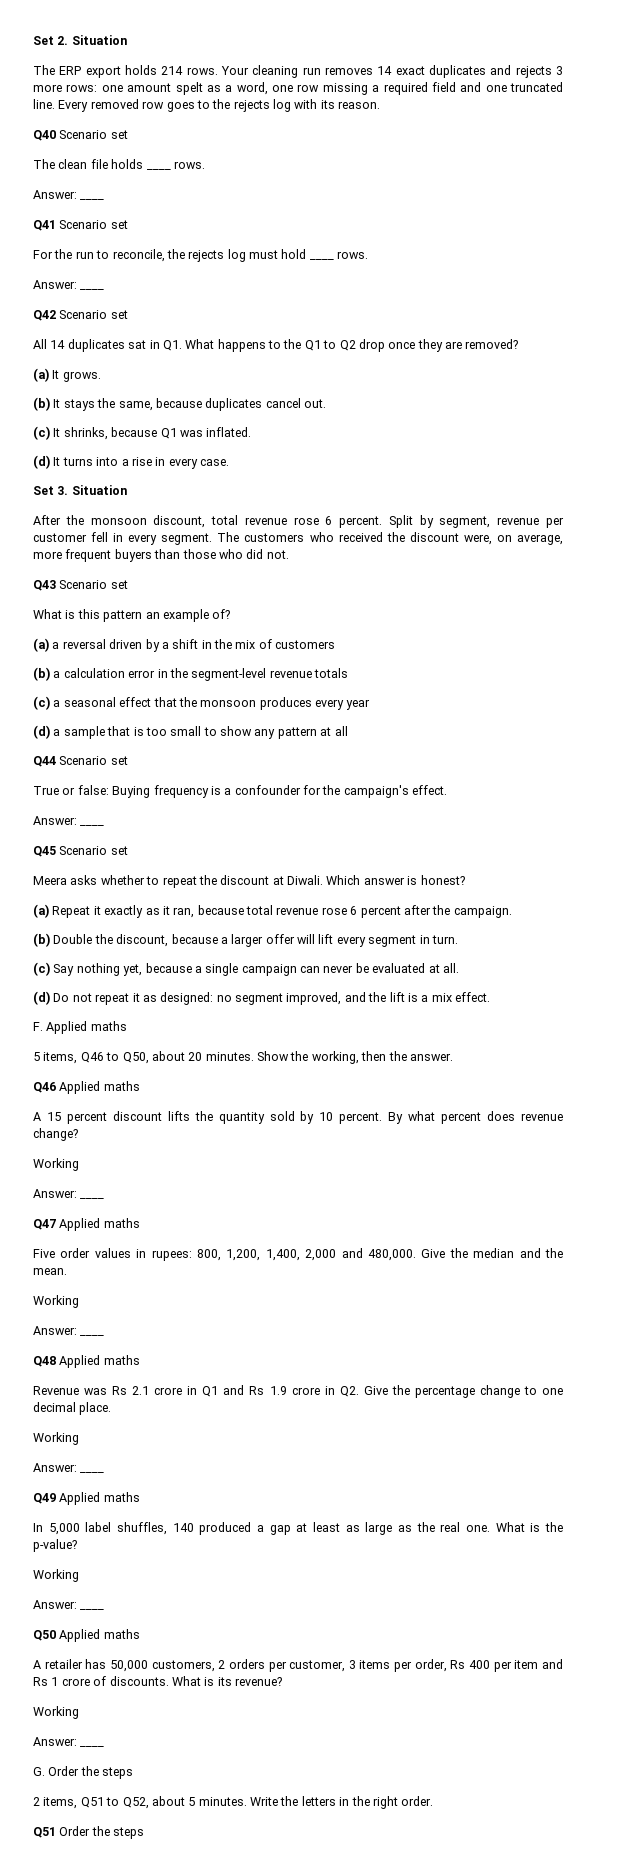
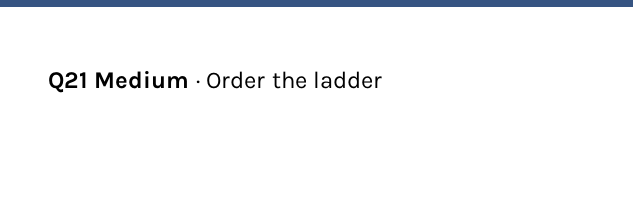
[33,35,127,45] [33,65,563,78] [33,82,563,95] [33,99,381,112] [33,130,128,141] [33,159,144,169] [146,169,171,170] [173,161,205,169] [33,190,77,199] [80,199,105,200] [33,220,128,231] [33,249,307,262] [309,259,334,260] [337,251,369,259] [33,280,77,289] [80,289,105,290] [33,310,128,321] [33,339,519,352] [33,368,101,382] [33,397,326,411] [33,426,252,440] [33,455,229,469] [33,485,127,495] [33,515,564,528] [33,532,564,545] [33,549,289,562] [33,580,128,591] [33,609,231,622] [33,638,336,652] [33,667,348,681] [33,696,371,710] [33,725,348,739] [33,756,128,767] [33,785,448,798] [33,816,77,825] [80,825,105,826] [33,846,128,857] [33,875,465,888] [33,904,512,918] [33,933,458,947] [33,962,459,976] [33,991,490,1005] [33,1021,127,1034] [33,1051,453,1064] [33,1081,140,1094] [33,1111,563,1124] [33,1128,78,1141] [33,1158,79,1171] [33,1189,77,1198] [80,1198,105,1199] [33,1218,140,1231] [33,1248,563,1261] [33,1268,67,1275] [33,1295,79,1308] [33,1326,77,1335] [80,1335,105,1336] [33,1355,140,1368] [33,1385,563,1398] [33,1402,112,1415] [33,1432,79,1445] [33,1463,77,1472] [80,1472,105,1473] [33,1492,140,1505] [33,1522,564,1535] [33,1539,77,1552] [33,1569,79,1582] [33,1600,77,1609] [80,1609,105,1610] [33,1629,140,1642] [33,1659,563,1672] [33,1676,282,1686] [33,1706,79,1719] [33,1737,77,1746] [80,1746,105,1747] [33,1766,134,1779] [33,1796,434,1809] [33,1826,145,1839] Set 2. Situation // The ERP export holds 214 rows. Your cleaning run removes 14 exact duplicates and rejects 3 more rows: one amount spelt as a word, one row missing a required field and one truncated line. Every removed row goes to the rejects log with its reason. // Q40 Scenario set // The clean file holds ____ rows. // Answer: ____ // Q41 Scenario set // For the run to reconcile, the rejects log must hold ____ rows. // Answer: ____ // Q42 Scenario set // All 14 duplicates sat in Q1. What happens to the Q1 to Q2 drop once they are removed? // (a) It grows. // (b) It stays the same, because duplicates cancel out. // (c) It shrinks, because Q1 was inflated. // (d) It turns into a rise in every case. // Set 3. Situation // After the monsoon discount, total revenue rose 6 percent. Split by segment, revenue per customer fell in every segment. The customers who received the discount were, on average, more frequent buyers than those who did not. // Q43 Scenario set // What is this pattern an example of? // (a) a reversal driven by a shift in the mix of customers // (b) a calculation error in the segment-level revenue totals // (c) a seasonal effect that the monsoon produces every year // (d) a sample that is too small to show any pattern at all // Q44 Scenario set // True or false: Buying frequency is a confounder for the campaign's effect. // Answer: ____ // Q45 Scenario set // Meera asks whether to repeat the discount at Diwali. Which answer is honest? // (a) Repeat it exactly as it ran, because total revenue rose 6 percent after the campaign. // (b) Double the discount, because a larger offer will lift every segment in turn. // (c) Say nothing yet, because a single campaign can never be evaluated at all. // (d) Do not repeat it as designed: no segment improved, and the lift is a mix effect. // F. Applied maths // 5 items, Q46 to Q50, about 20 minutes. Show the working, then the answer. // Q46 Applied maths // A 15 percent discount lifts the quantity sold by 10 percent. By what percent does revenue change? // Working // Answer: ____ // Q47 Applied maths // Five order values in rupees: 800, 1,200, 1,400, 2,000 and 480,000. Give the median and the mean. // Working // Answer: ____ // Q48 Applied maths // Revenue was Rs 2.1 crore in Q1 and Rs 1.9 crore in Q2. Give the percentage change to one decimal place. // Working // Answer: ____ // Q49 Applied maths // In 5,000 label shuffles, 140 produced a gap at least as large as the real one. What is the p-value? // Working // Answer: ____ // Q50 Applied maths // A retailer has 50,000 customers, 2 orders per customer, 3 items per order, Rs 400 per item and Rs 1 crore of discounts. What is its revenue? // Working // Answer: ____ // G. Order the steps // 2 items, Q51 to Q52, about 5 minutes. Write the letters in the right order. // Q51 Order the steps -> [48,70,383,93] Q21 Medium · Order the ladder

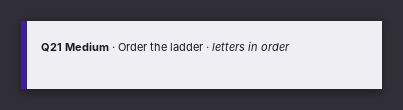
(383, 80) none -> [206,41,290,51] · letters in order

